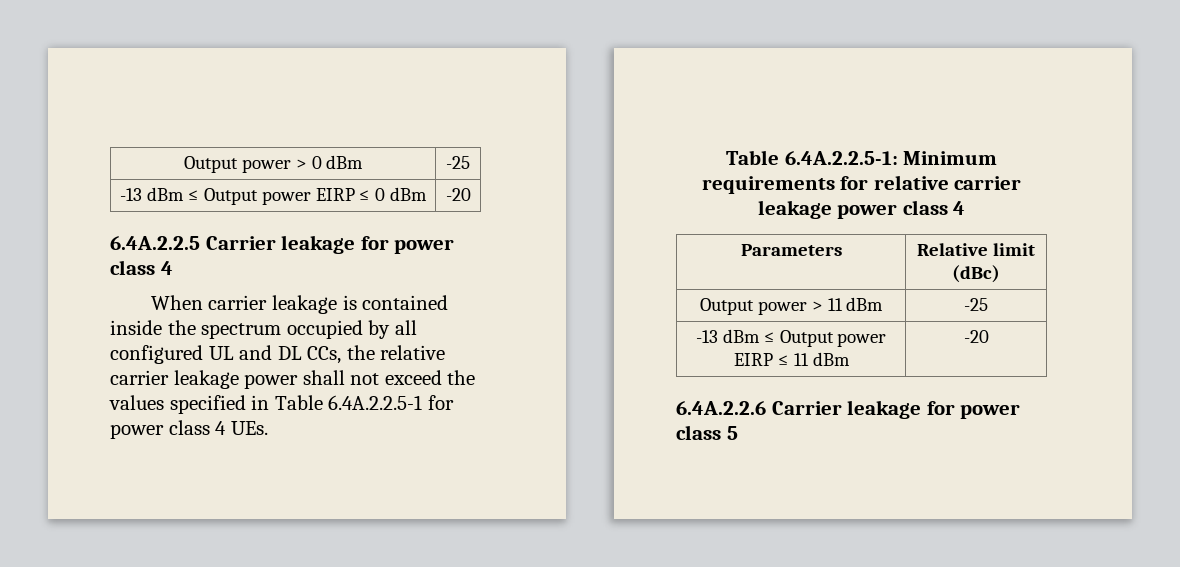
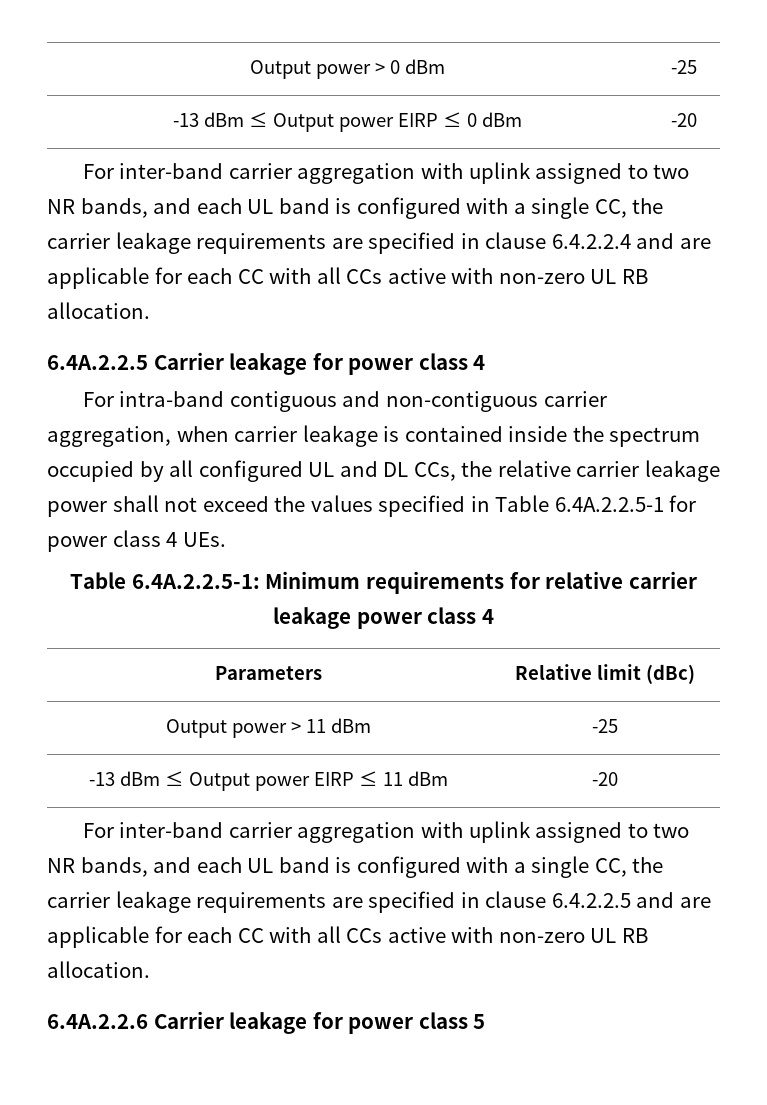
(471, 194) none -> [82,162,690,184] [47,197,664,219] [47,232,711,254] [47,267,648,289] [47,302,150,319] // For inter-band carrier aggregation with uplink assigned to two NR bands, and each UL band is configured with a single CC, the carrier leakage requirements are specified in clause 6.4.2.2.4 and are applicable for each CC with all CCs active with non-zero UL RB allocation.
[150,295,203,310] When -> [82,391,607,412] [47,426,229,447] For intra-band contiguous and non-contiguous carrier aggregation, when
(989, 336) none -> [82,821,690,843] [47,856,664,878] [47,891,711,913] [47,926,648,948] [47,961,150,978] // For inter-band carrier aggregation with uplink assigned to two NR bands, and each UL band is configured with a single CC, the carrier leakage requirements are specified in clause 6.4.2.2.5 and are applicable for each CC with all CCs active with non-zero UL RB allocation.

